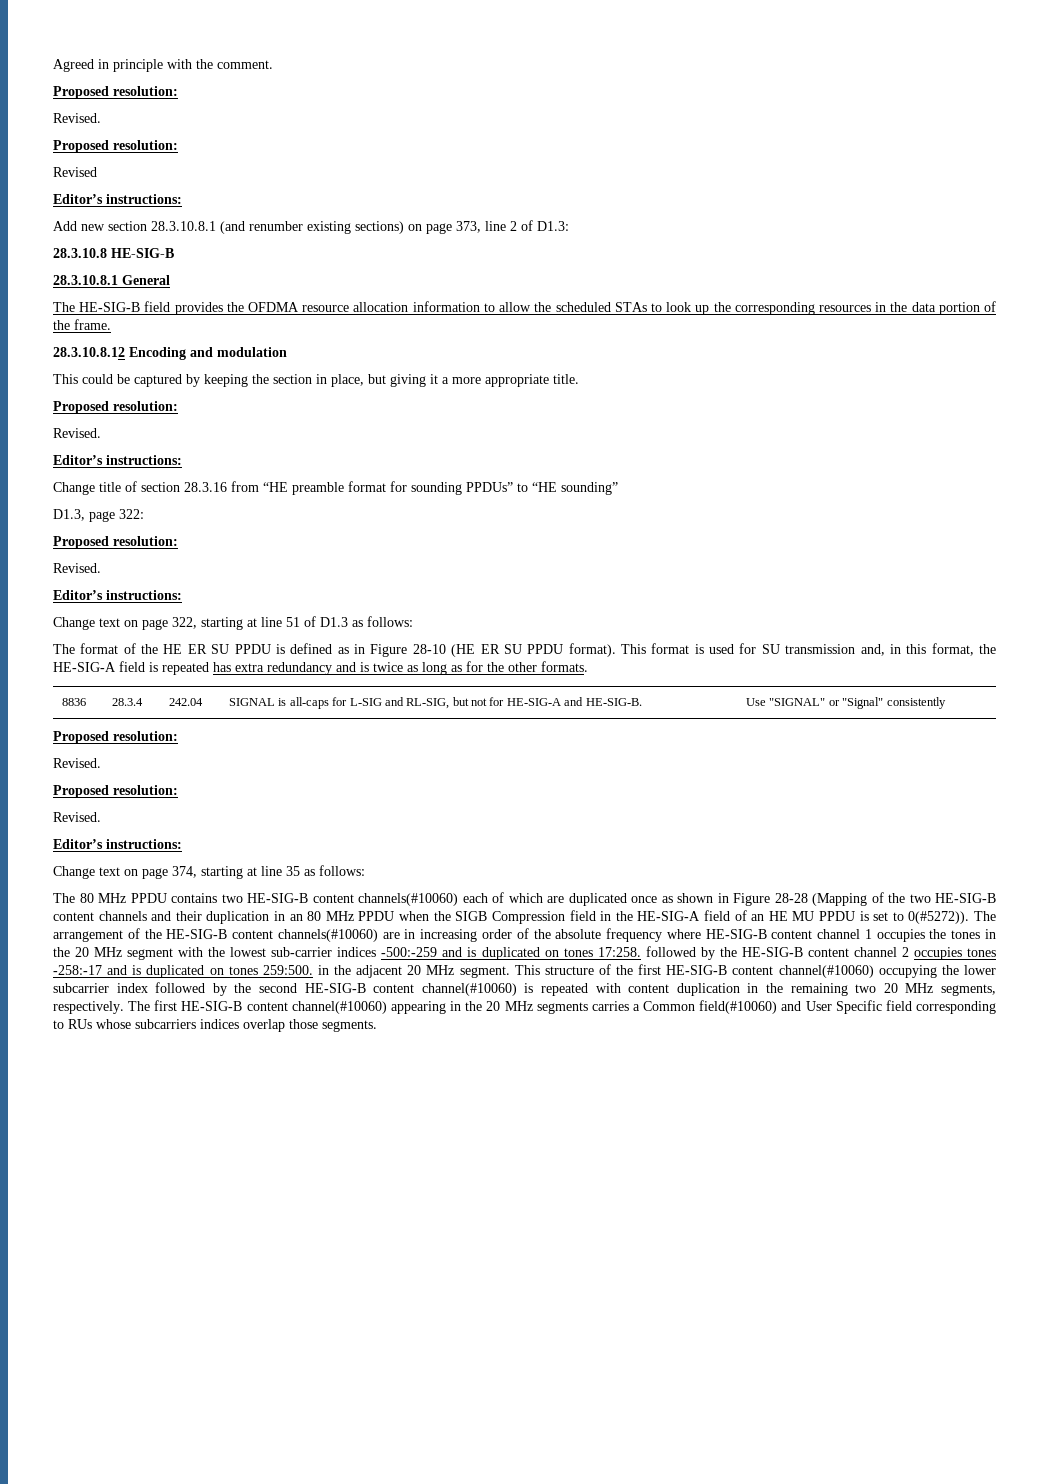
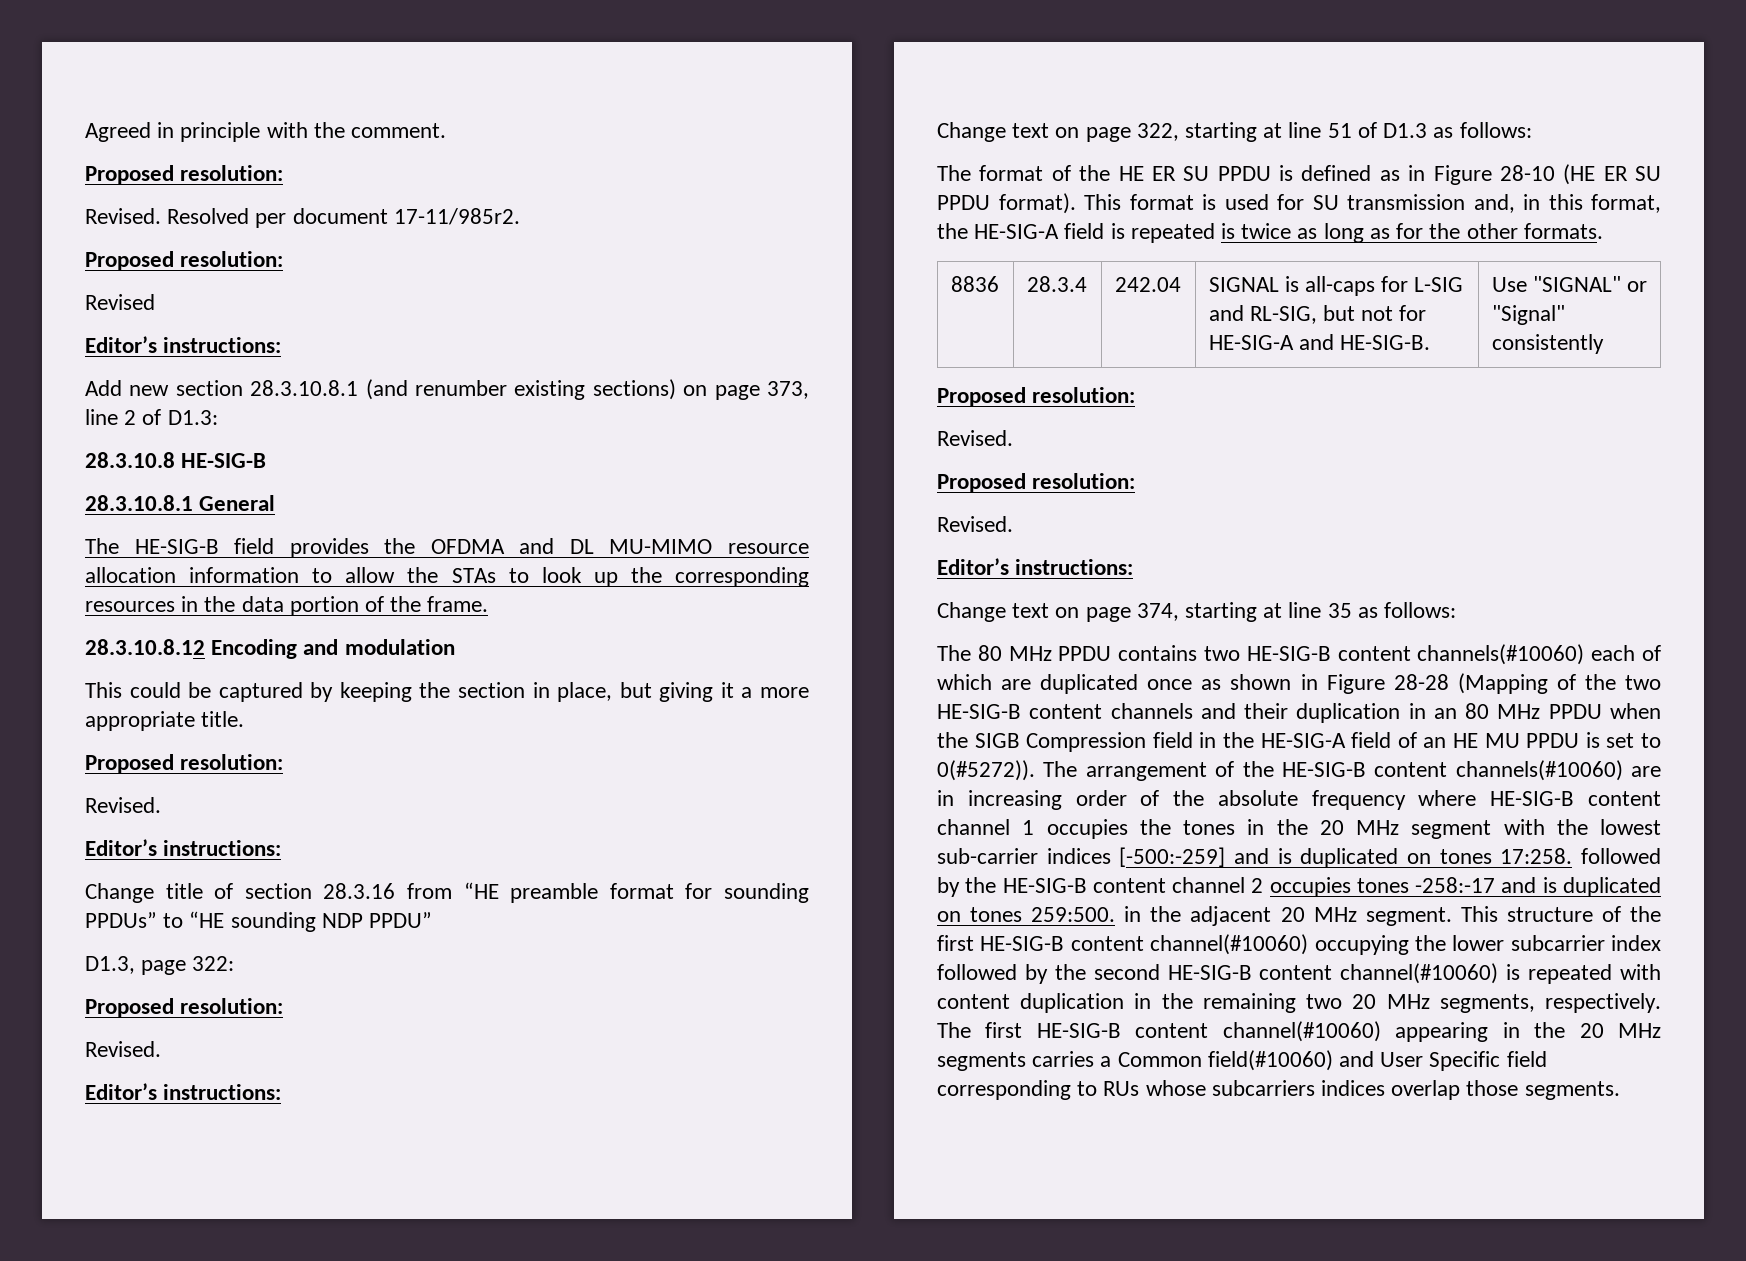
(101, 118) none -> [167,208,520,228] Resolved per document 17-11/985r2.
(300, 307) none -> [519,538,713,554] and DL MU-MIMO
[555,302,611,312] scheduled -> (439, 575) none
[561,482,618,495] sounding” -> [230,912,433,932] sounding NDP PPDU”
[213,662,356,675] has extra redundancy and -> (1215, 233) none
[381,947,438,957] -500:-259 -> [1119,847,1226,867] [-500:-259]

